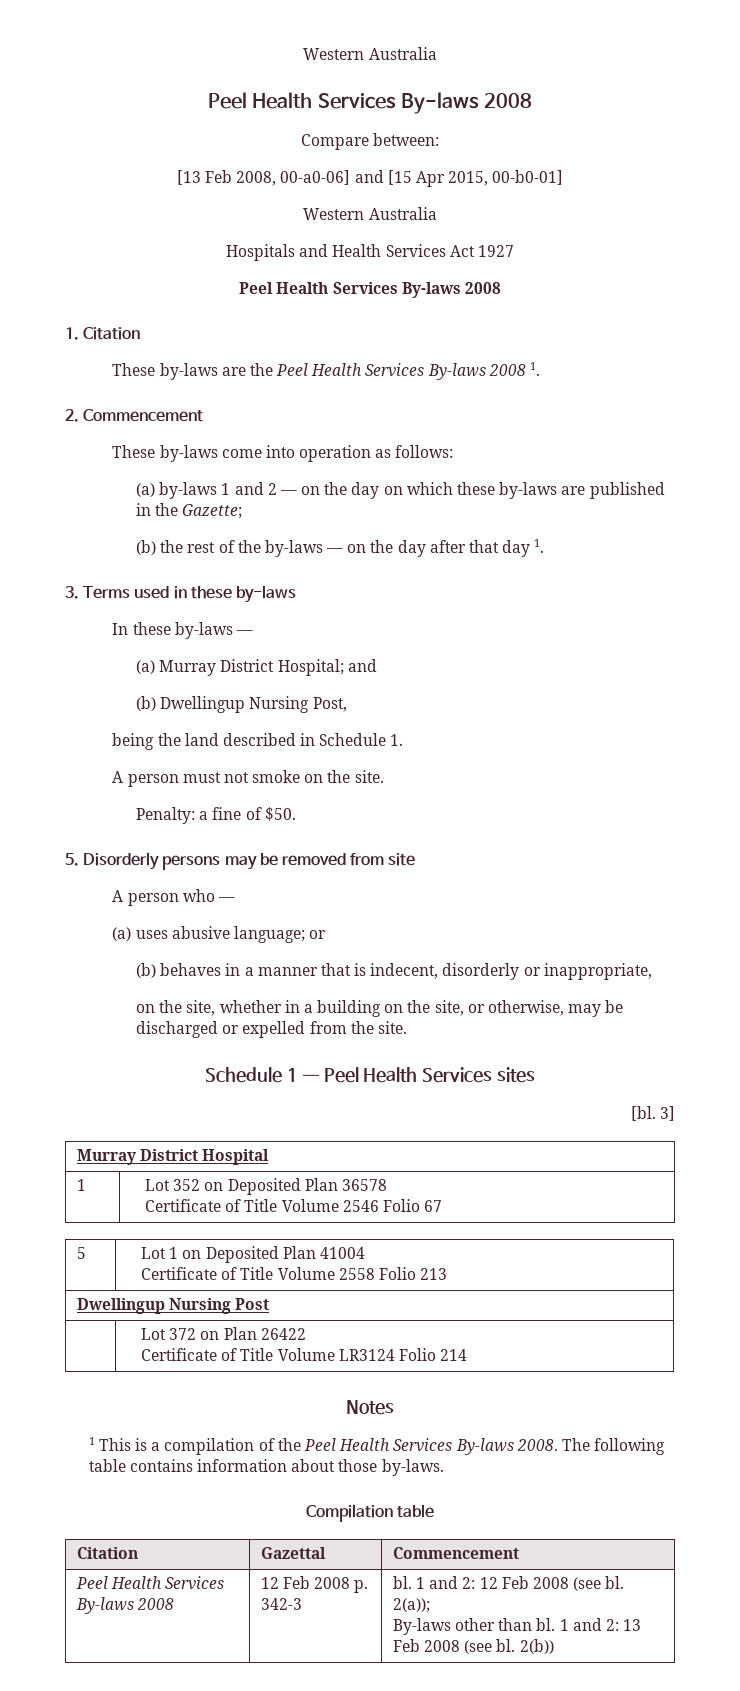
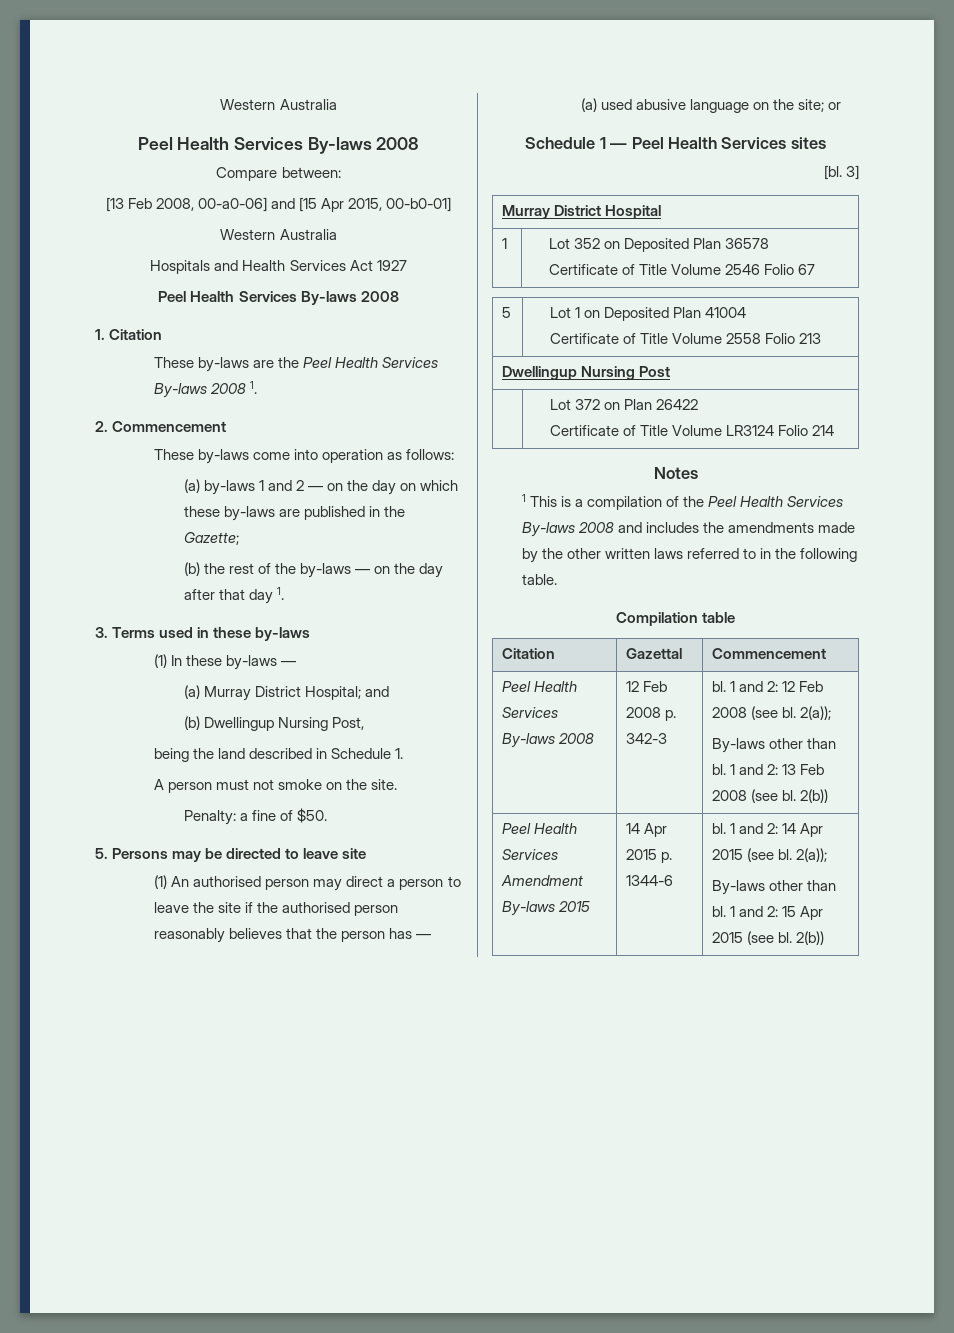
(296, 594) none -> [154,654,168,668] (1)
[83,852,416,870] [112,889,235,906] [112,926,327,943] [135,963,652,980] [135,1000,624,1017] [135,1021,407,1038] Disorderly persons may be removed from site // A person who — // (a) uses abusive language; or // (b) behaves in a manner that is indecent, disorderly or inappropriate, // on the site, whether in a building on the site, or otherwise, may be discharged or expelled from the site. -> [112,848,367,862] [154,875,461,891] [154,902,399,916] [154,928,432,943] [580,98,841,113] Persons may be directed to leave site // (1) An authorised person may direct a person to leave the site if the authorised person reasonably believes that the person has — // (a) used abusive language on the site; or
[516,1438,666,1455] [88,1459,444,1476] 2008. The following table contains information about those by-laws. -> [577,522,855,533] [521,548,857,563] [521,574,557,585] 2008 and includes the amendments made by the other written laws referred to in the following table.
(554, 1646) none -> [502,823,578,834] [502,849,559,860] [501,875,584,886] [502,901,591,916] [626,823,668,837] [626,849,673,863] [626,875,674,886] [712,823,824,837] [712,848,828,862] [712,880,837,895] [712,906,824,920] [712,931,825,945] // Peel Health Services Amendment By-laws 2015 | 14 Apr 2015 p. 1344-6 | bl. 1 and 2: 14 Apr 2015 (see bl. 2(a)); // By-laws other than bl. 1 and 2: 15 Apr 2015 (see bl. 2(b))

